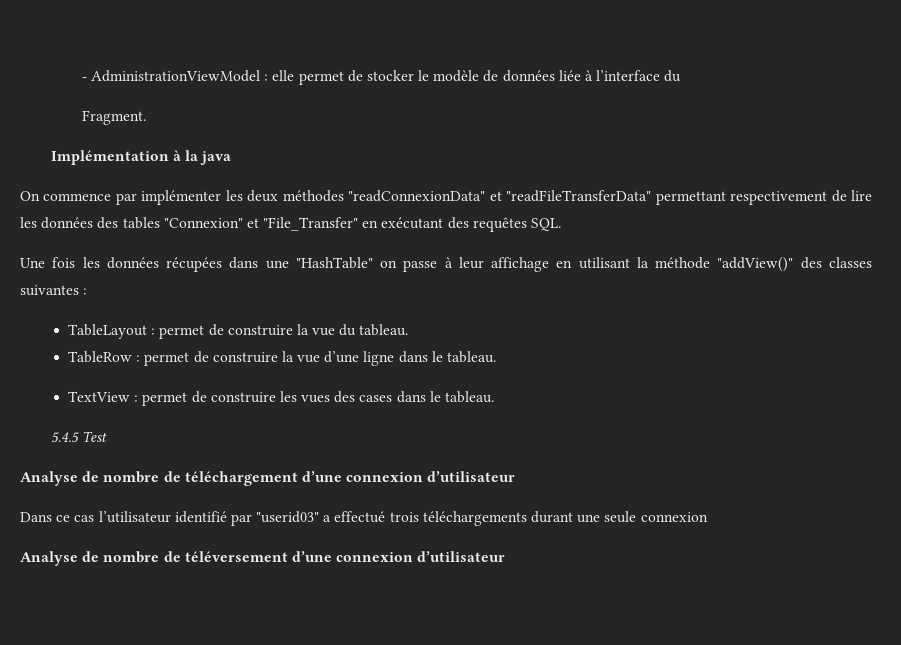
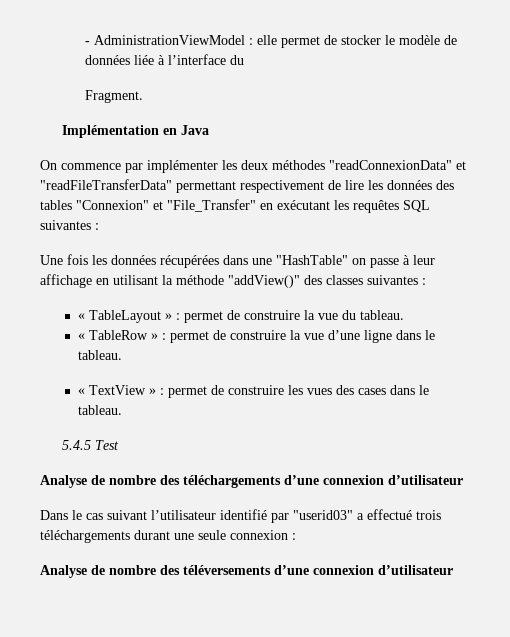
[173,150,232,165] à la java -> [163,125,210,135] en Java
[447,217,562,232] des requêtes SQL. -> [334,200,430,213] [40,220,99,230] les requêtes SQL suivantes :
[166,257,223,272] récupées -> [160,255,219,268] récupérées
[67,324,147,339] TableLayout -> [77,310,172,323] « TableLayout »
[67,351,132,363] TableRow -> [77,330,158,340] « TableRow »
[67,391,130,402] TextView -> [77,385,156,395] « TextView »
[163,471,298,486] de téléchargement -> [160,475,281,488] des téléchargements
[56,515,95,522] ce cas -> [72,510,147,520] le cas suivant
[20,551,288,566] // Analyse de nombre de téléversement -> [292,533,296,540] [40,565,271,578] : // Analyse de nombre des téléversements

